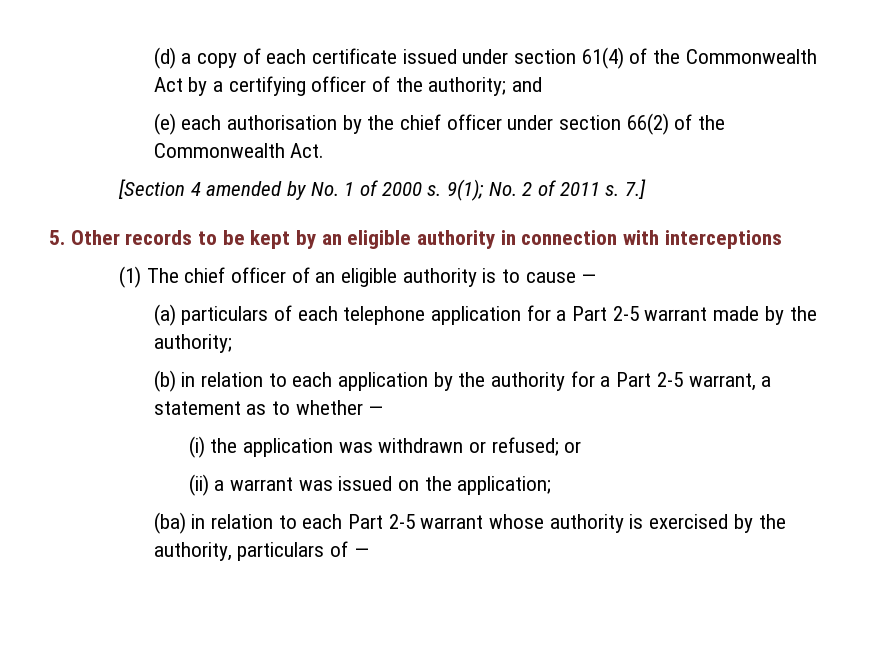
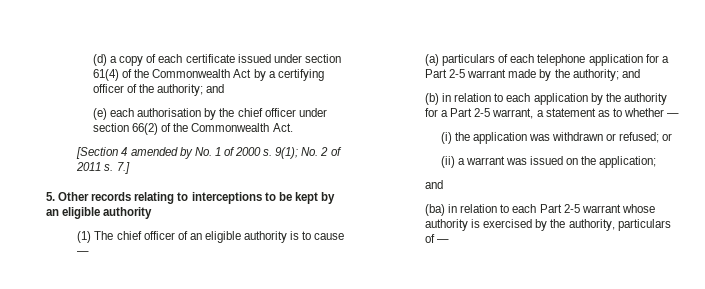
(193, 237) none -> [134,192,262,204] relating to interceptions
[500,230,782,249] in connection with interceptions -> (153, 213) none
(232, 343) none -> [621,69,640,78] and
(552, 485) none -> [424,180,443,189] // and

